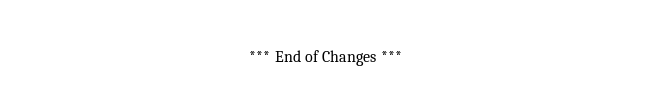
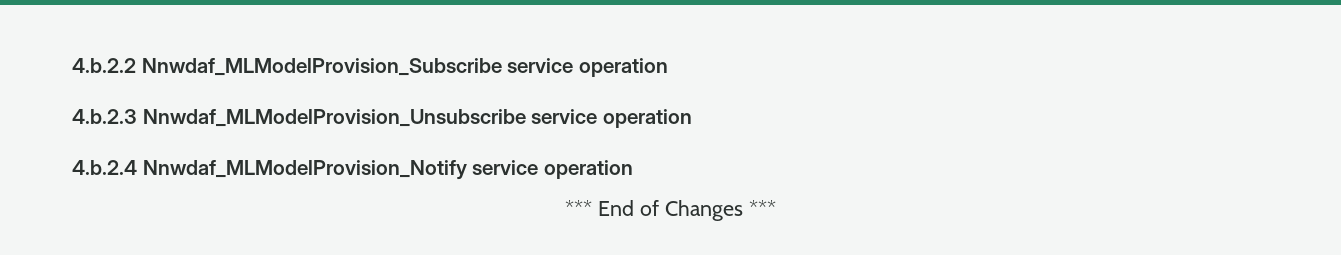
(249, 56) none -> [72,58,668,77] [72,109,692,128] [72,160,633,180] 4.b.2.2 Nnwdaf_MLModelProvision_Subscribe service operation // 4.b.2.3 Nnwdaf_MLModelProvision_Unsubscribe service operation // 4.b.2.4 Nnwdaf_MLModelProvision_Notify service operation //

